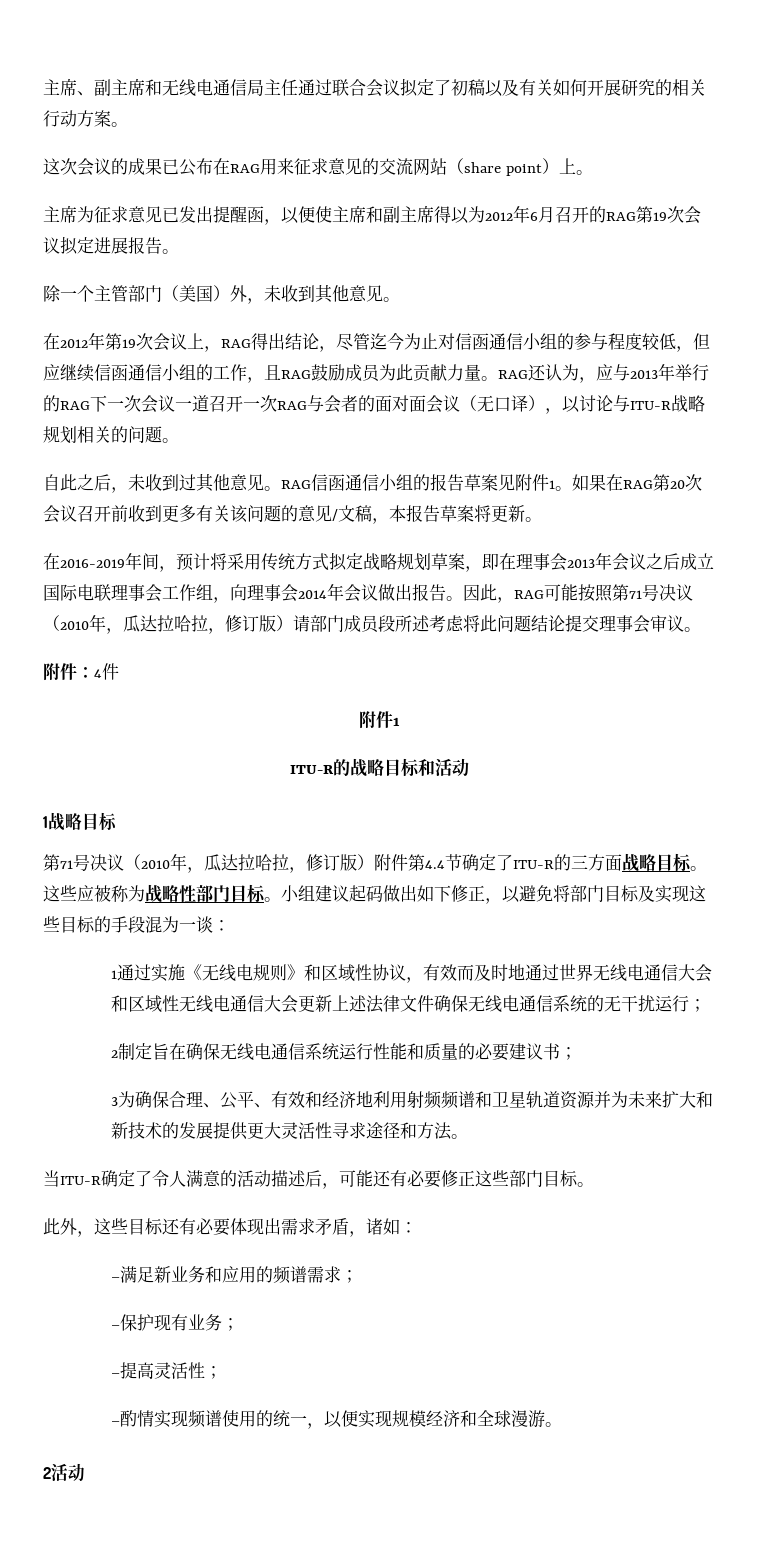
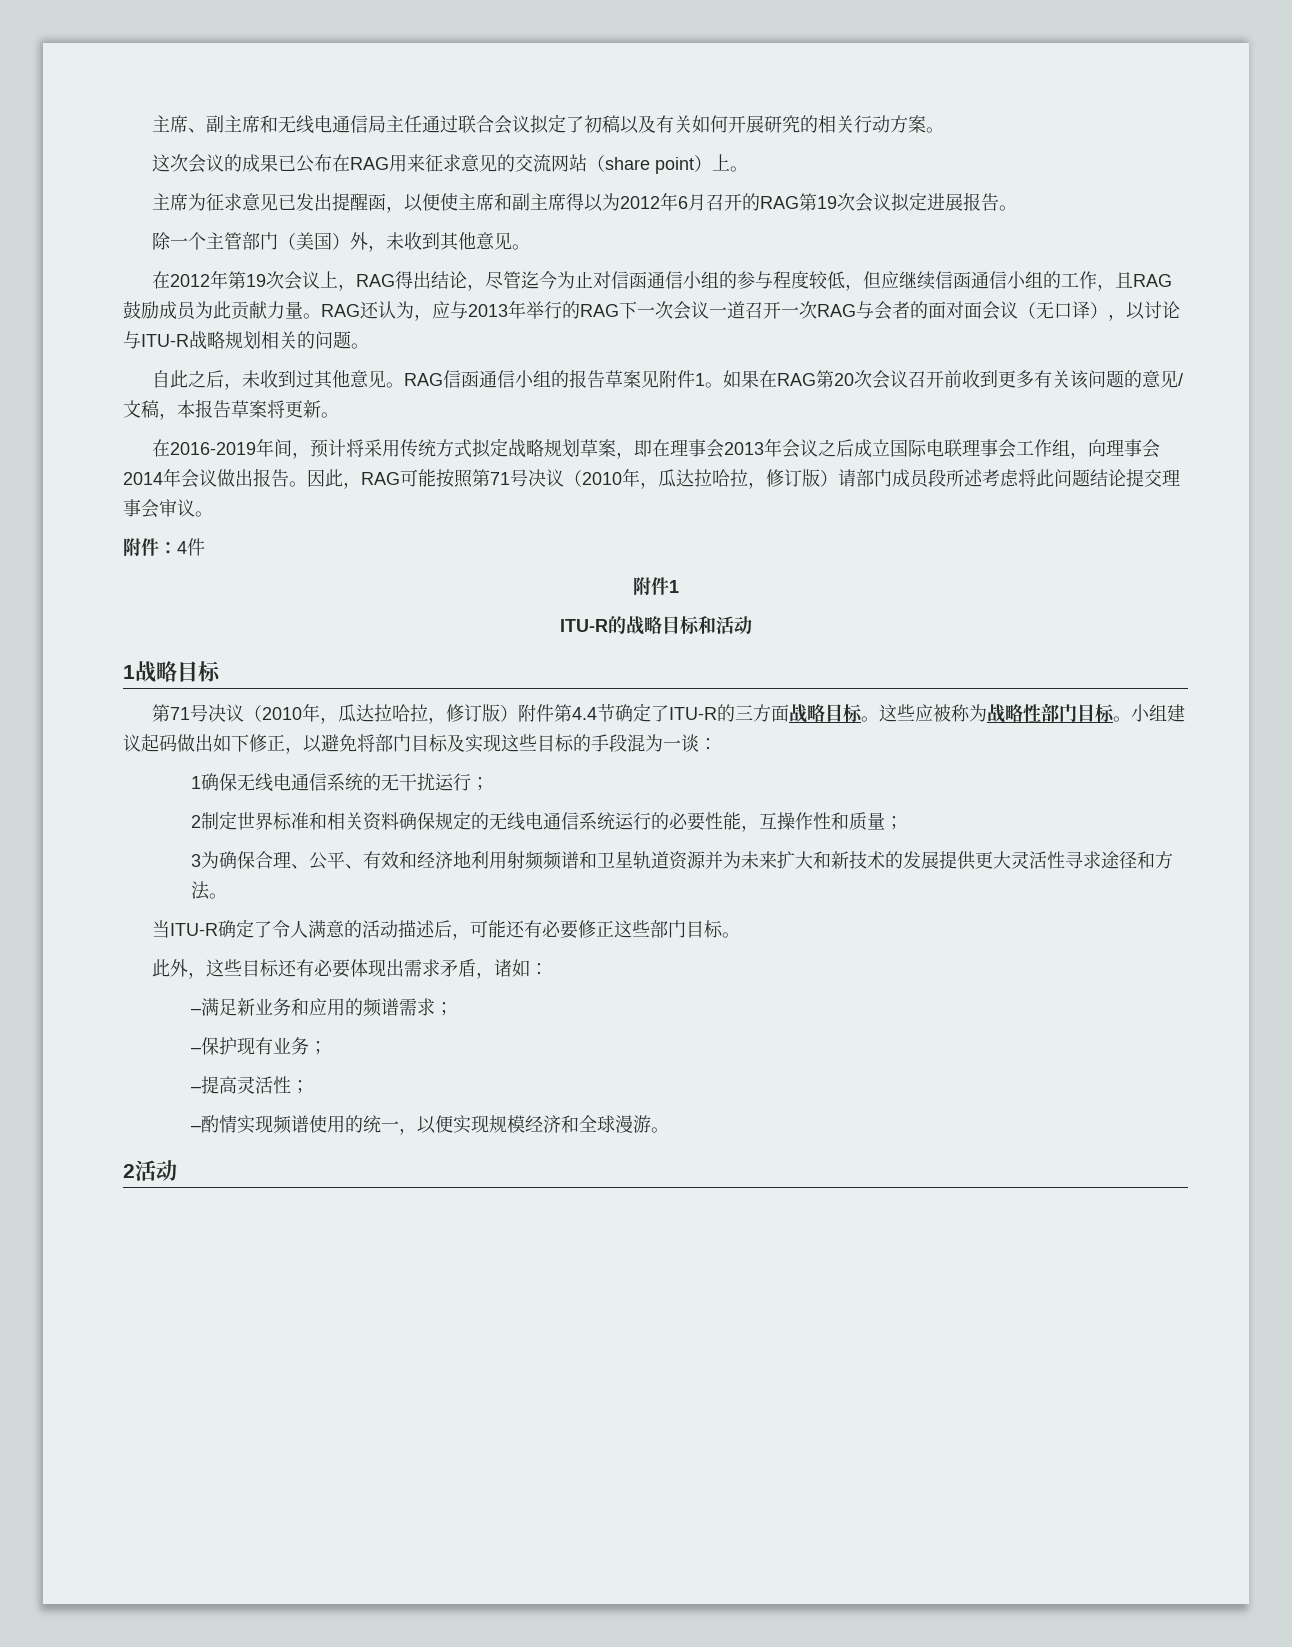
[116,964,712,983] [110,995,434,1013] 通过实施《无线电规则》和区域性协议，有效而及时地通过世界无线电通信大会和区域性无线电通信大会更新上述法律文件 -> (202, 782) none
[151,1043,220,1060] 旨在确保 -> [237,811,490,831] 世界标准和相关资料确保规定的
[372,1043,560,1061] 性能和质量的必要建议书 -> [651,812,886,832] 的必要性能，互操作性和质量

